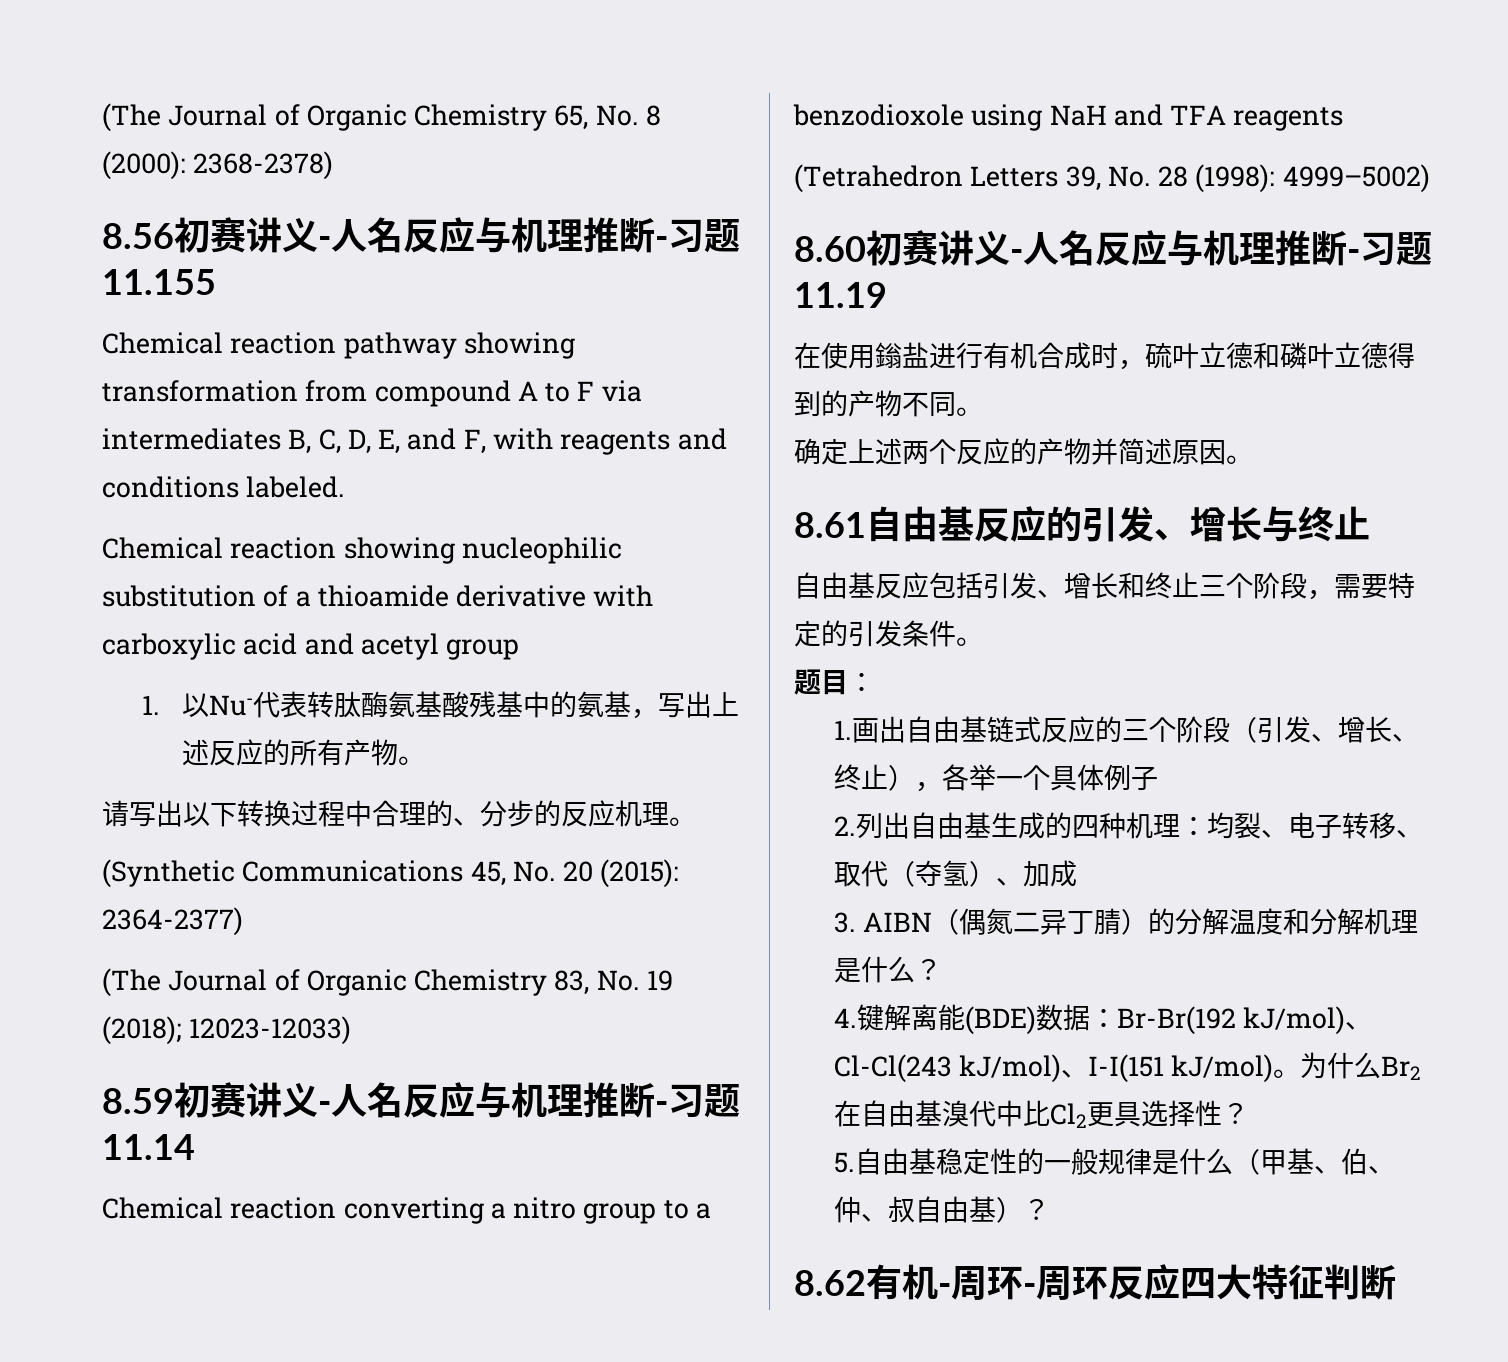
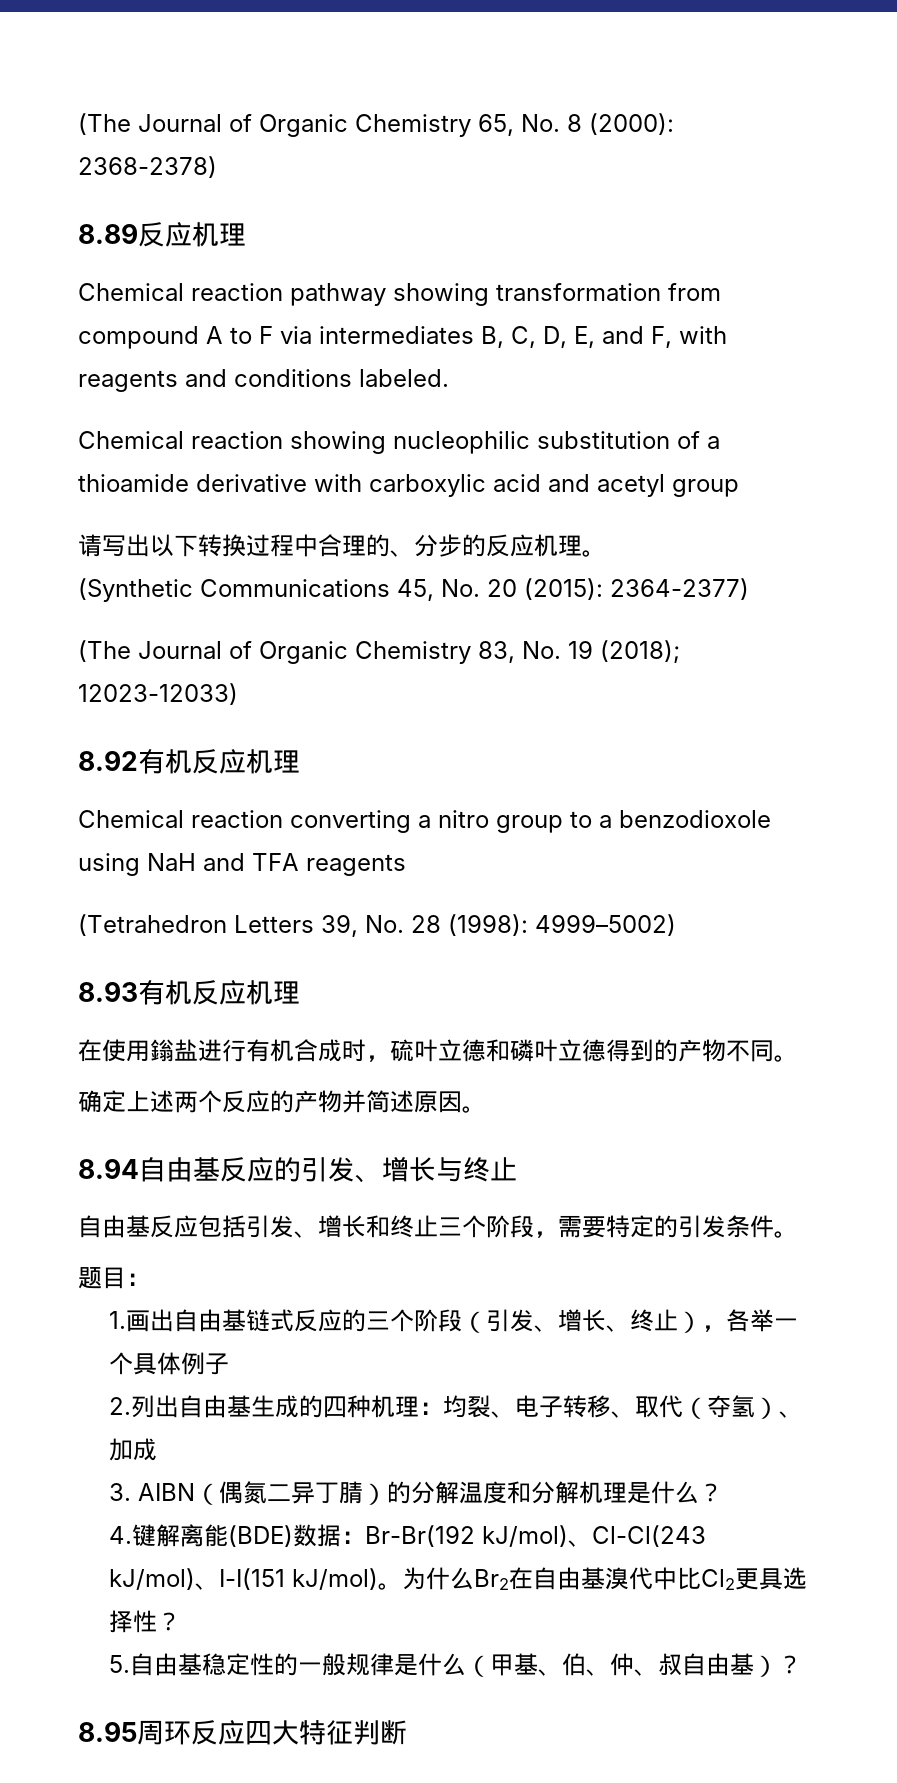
[102,217,740,253] [102,269,216,295] 8.56初赛讲义-人名反应与机理推断-习题11.155 -> [78,222,246,247] 8.89反应机理
[141,691,739,719] [181,739,425,766] // 1.以Nu-代表转肽酶氨基酸残基中的氨基，写出上述反应的所有产物。 -> (739, 488) none
[102,1082,740,1118] [102,1134,195,1160] 8.59初赛讲义-人名反应与机理推断-习题11.14 -> [78,749,300,774] 8.92有机反应机理
[794,230,1432,266] [794,282,887,308] 8.60初赛讲义-人名反应与机理推断-习题11.19 -> [78,980,300,1005] 8.93有机反应机理
[794,512,866,538] 8.61 -> [78,1158,139,1179] 8.94
[794,1264,1036,1300] 8.62有机-周环- -> [78,1721,137,1742] 8.95

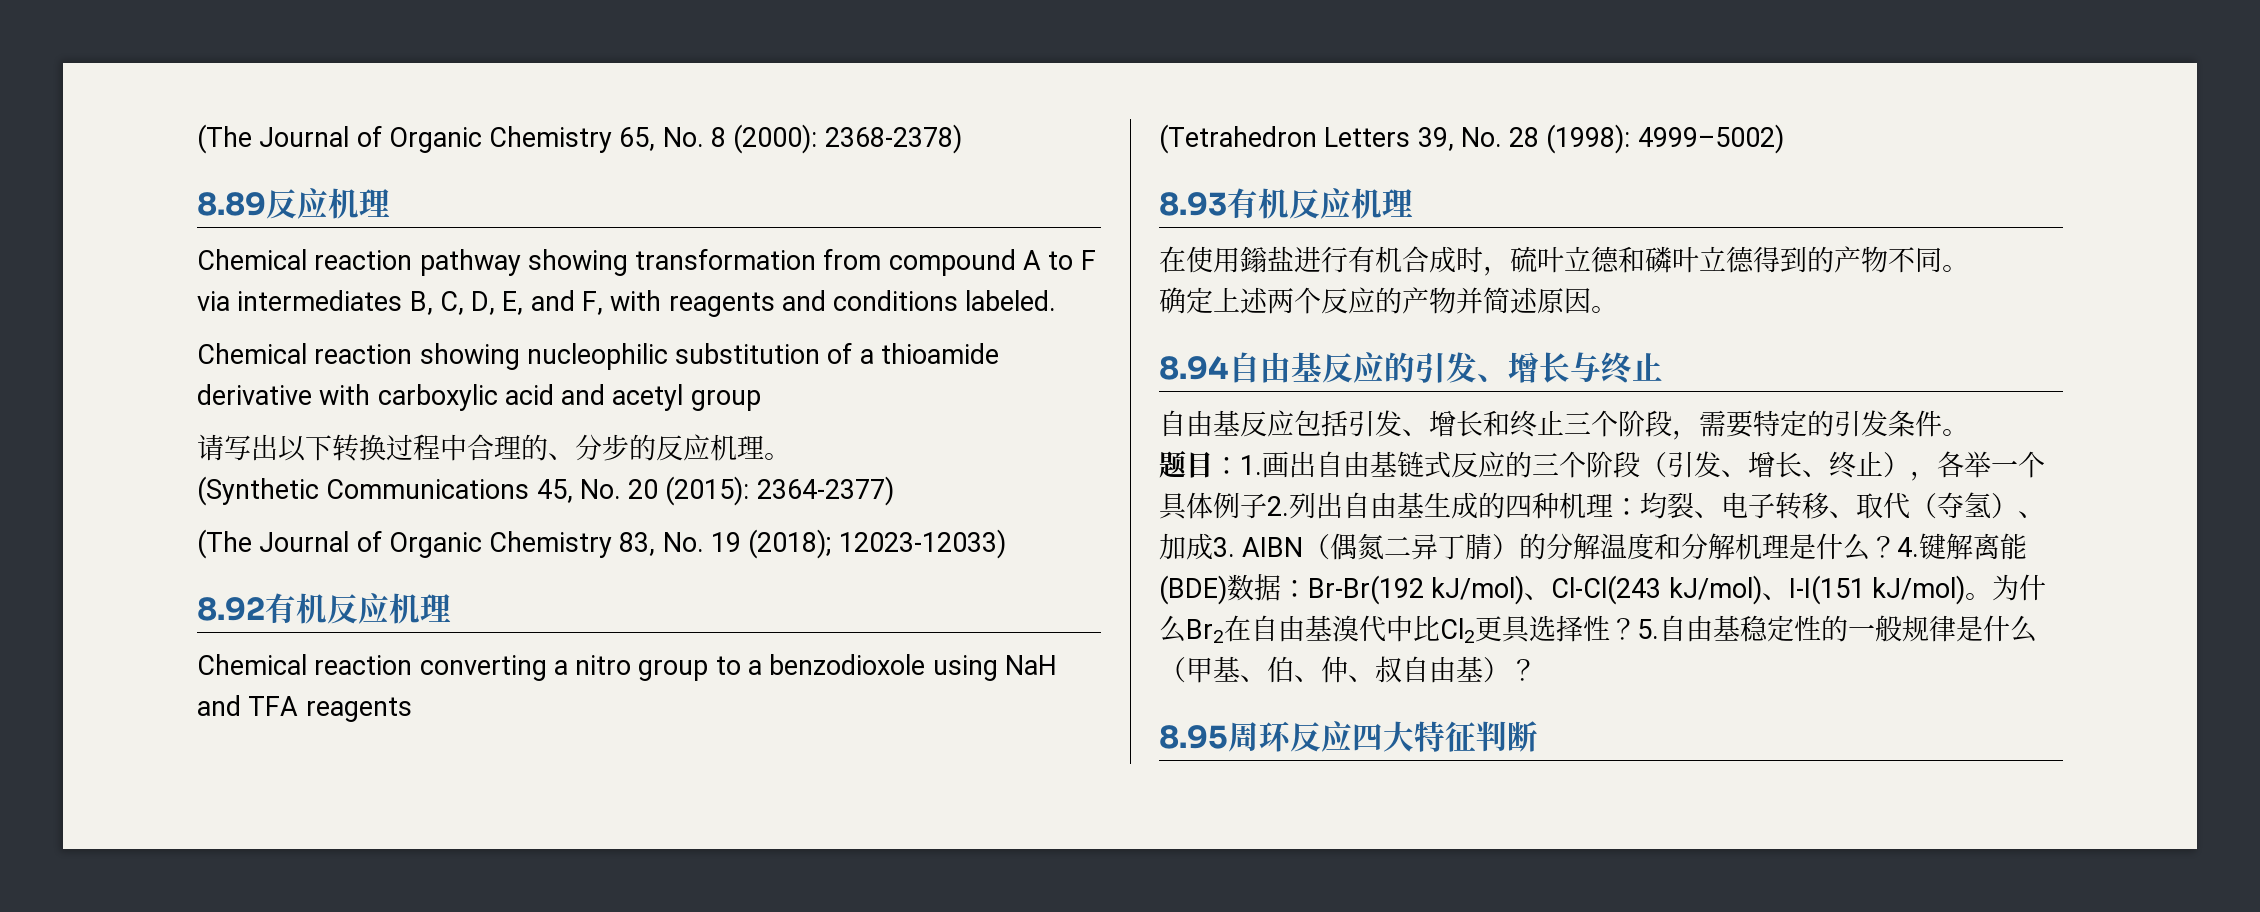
(150, 1279) // -> (1240, 466) none
(229, 1364) // -> (1267, 506) none
(157, 1449) // -> (1213, 546) none
(723, 1492) // -> (1898, 547) none
(181, 1621) // -> (1637, 629) none

